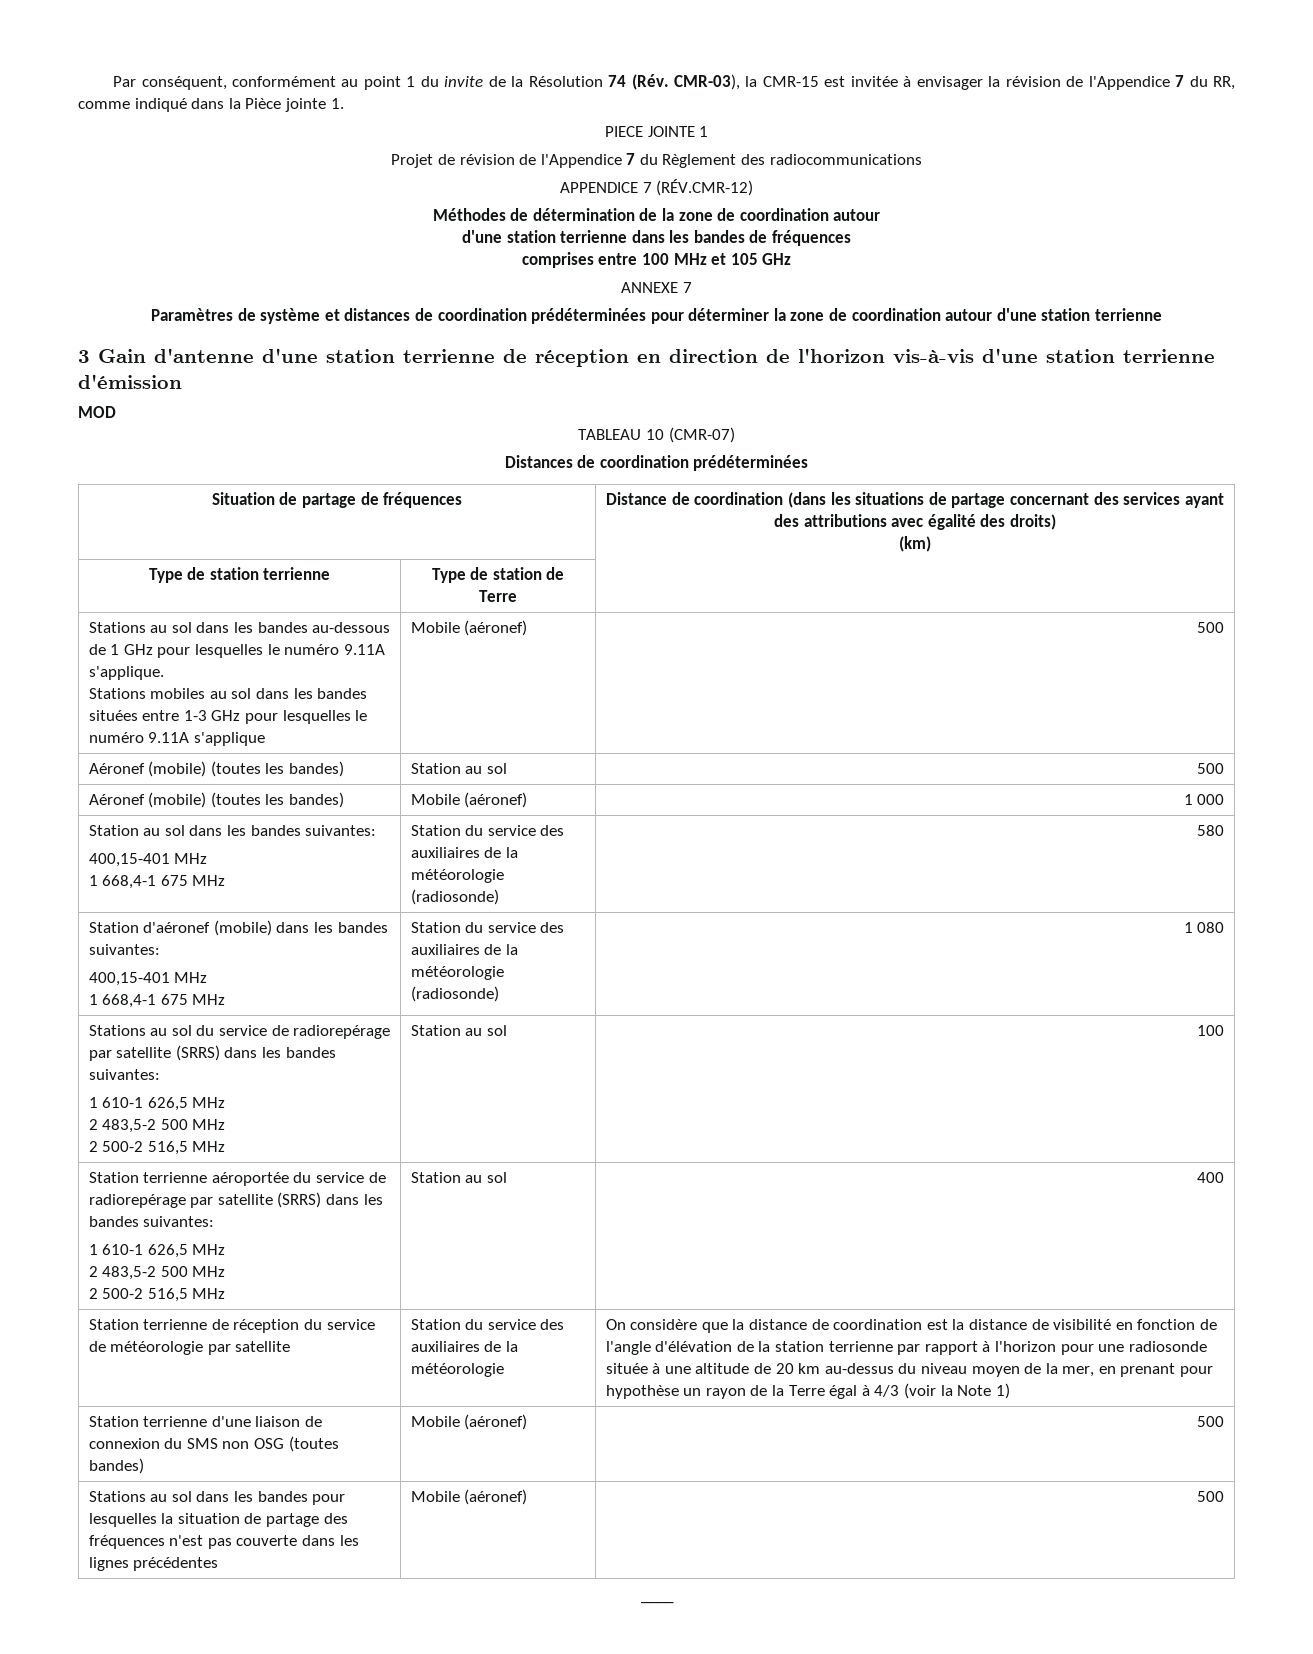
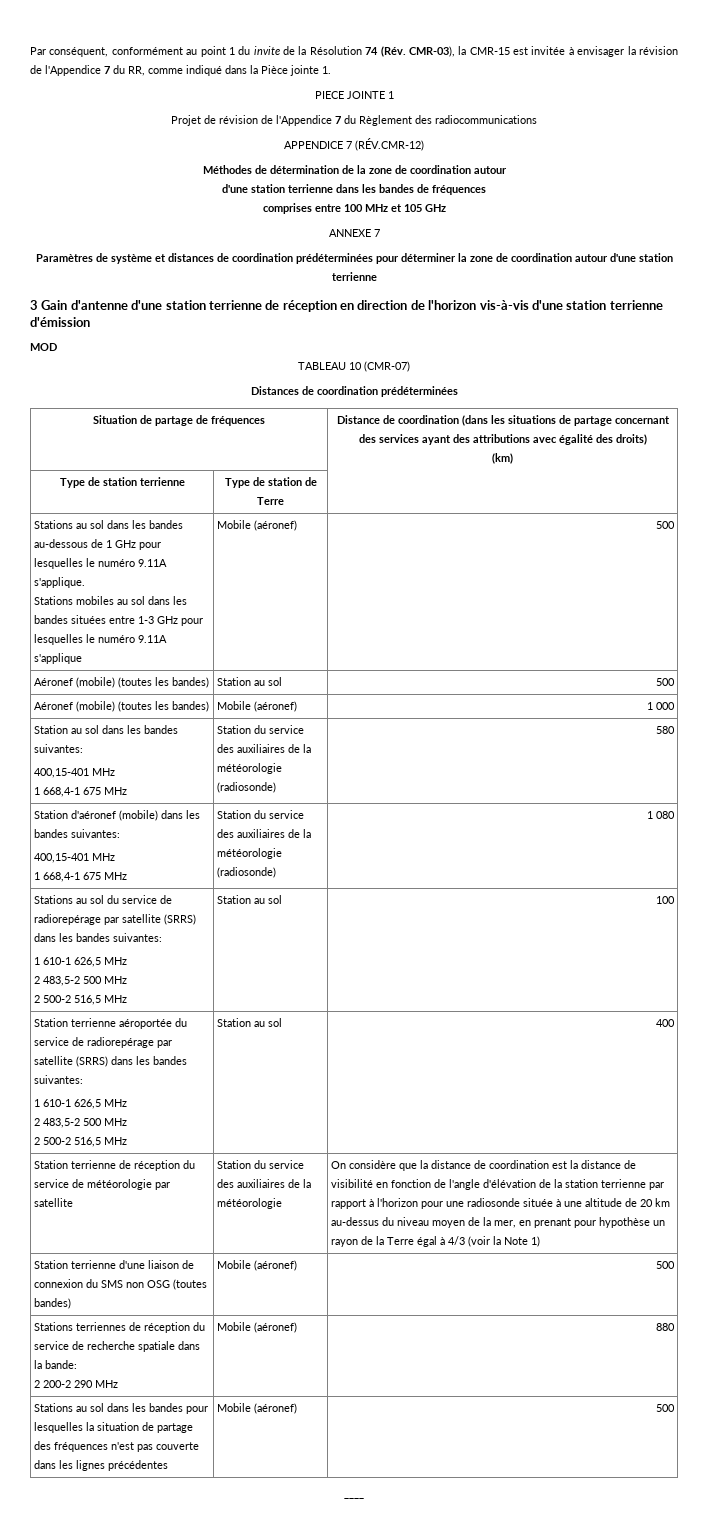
(1225, 1421) none -> [34,1322,206,1333] [34,1341,201,1352] [34,1360,78,1369] [34,1380,119,1388] [217,1322,298,1333] [655,1323,675,1331] // Stations terriennes de réception du service de recherche spatiale dans la bande: // 2 200-2 290 MHz | Mobile (aéronef) | 880

